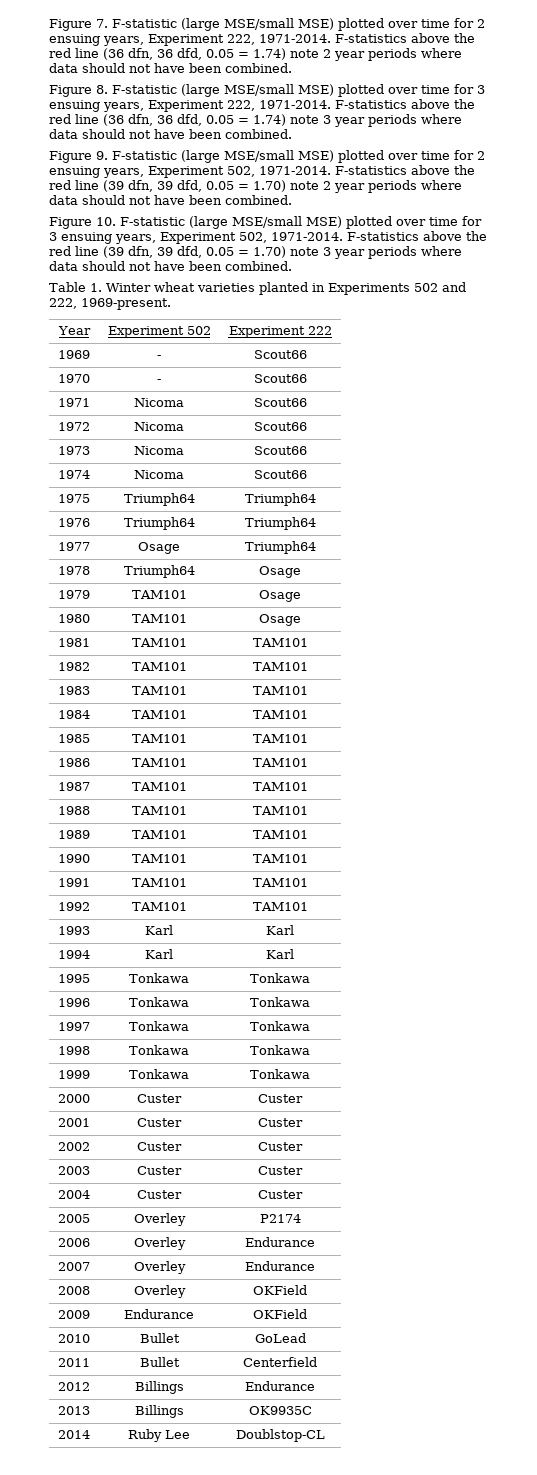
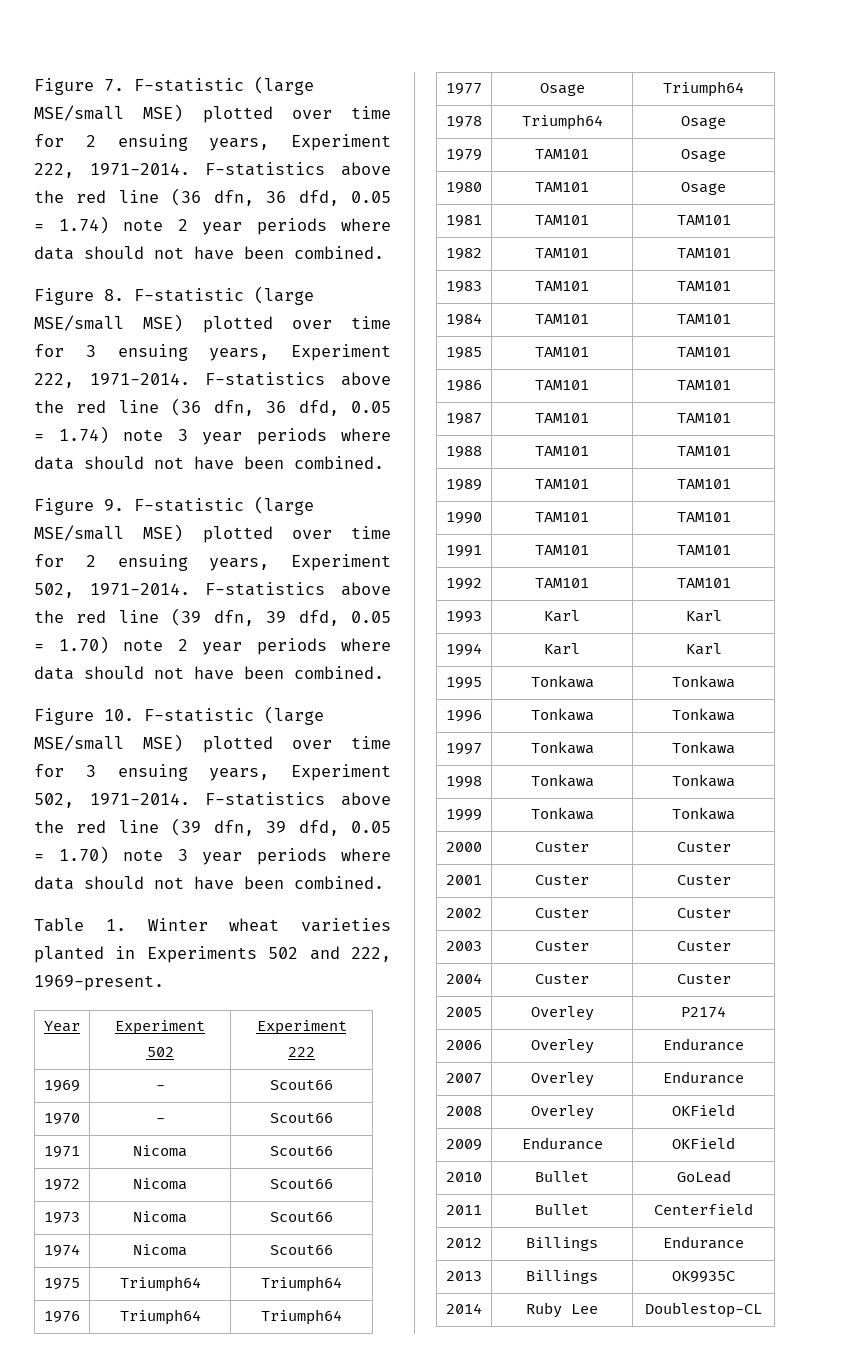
[235,1429,325,1442] Doublstop-CL -> [645,1302,762,1318] Doublestop-CL

